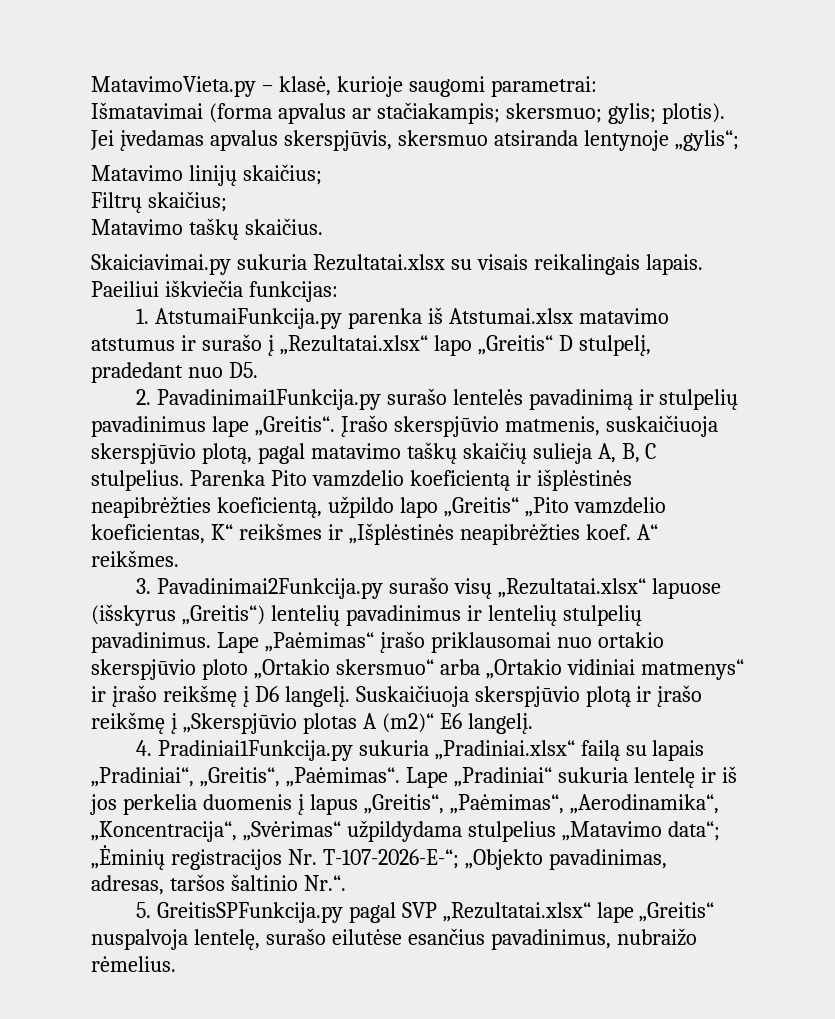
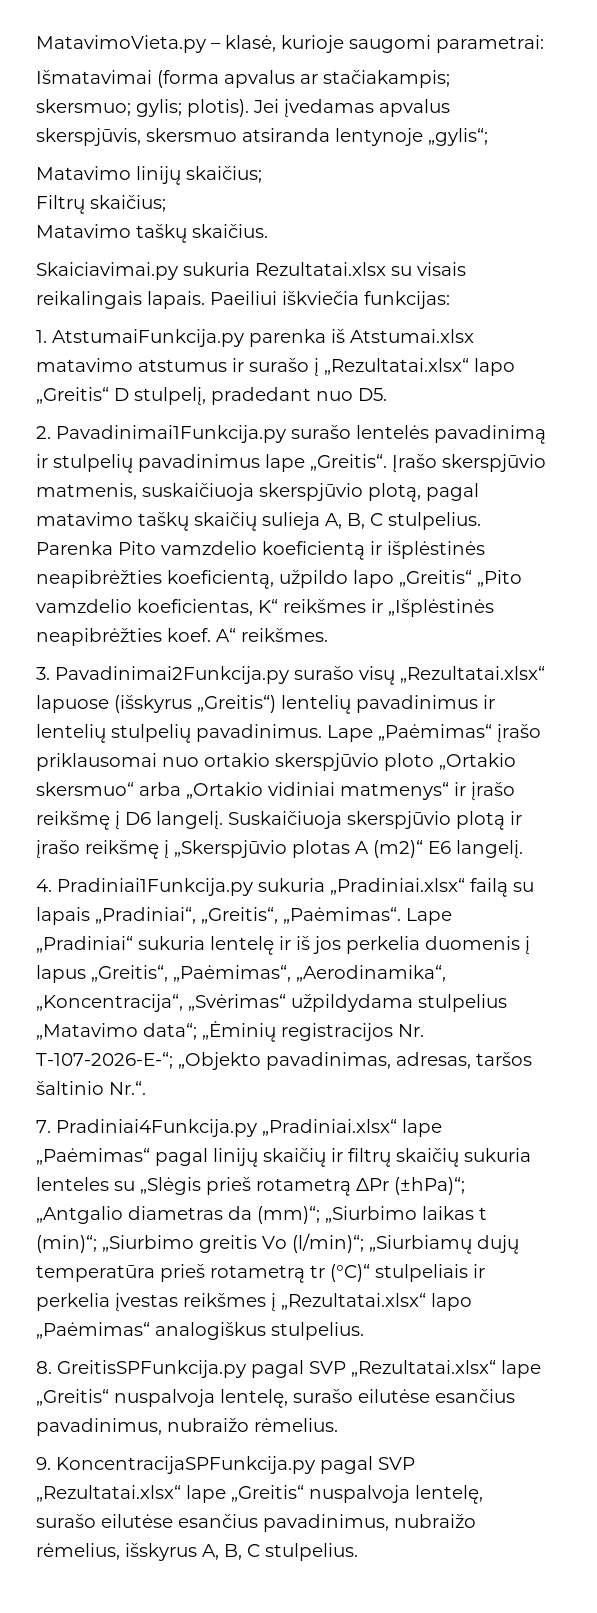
[135,902,151,918] 5. -> [36,1119,442,1137] [36,1148,531,1167] [36,1177,465,1196] [36,1206,487,1224] [36,1233,519,1254] [36,1264,485,1283] [36,1293,472,1312] [36,1322,364,1340] [36,1361,52,1374] 7. Pradiniai4Funkcija.py „Pradiniai.xlsx“ lape „Paėmimas“ pagal linijų skaičių ir filtrų skaičių sukuria lenteles su „Slėgis prieš rotametrą ΔPr (±hPa)“; „Antgalio diametras da (mm)“; „Siurbimo laikas t (min)“; „Siurbimo greitis Vo (l/min)“; „Siurbiamų dujų temperatūra prieš rotametrą tr (°C)“ stulpeliais ir perkelia įvestas reikšmes į „Rezultatai.xlsx“ lapo „Paėmimas“ analogiškus stulpelius. // 8.
(176, 964) none -> [36,1456,415,1474] [36,1485,483,1504] [36,1514,476,1532] [36,1543,358,1561] // 9. KoncentracijaSPFunkcija.py pagal SVP „Rezultatai.xlsx“ lape „Greitis“ nuspalvoja lentelę, surašo eilutėse esančius pavadinimus, nubraižo rėmelius, išskyrus A, B, C stulpelius.

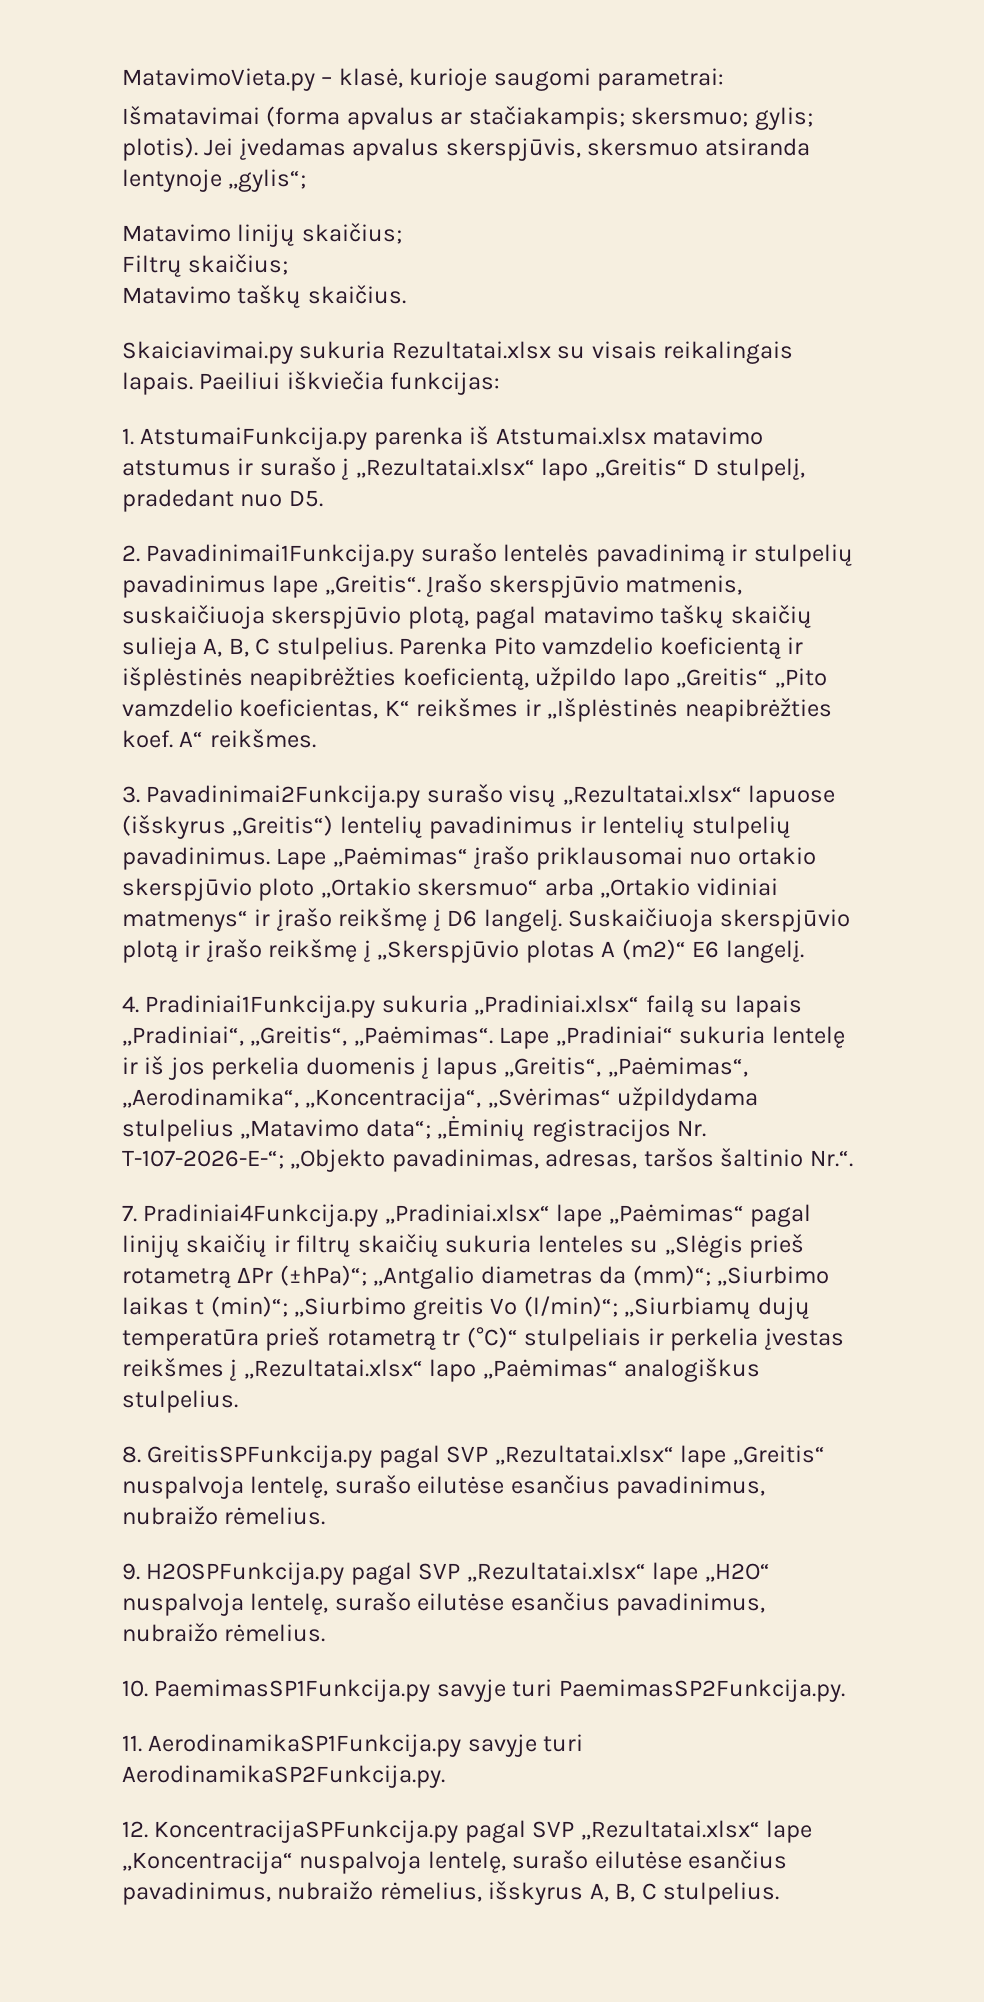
(51, 1463) none -> [146,1562,770,1585] [122,1592,766,1616] [122,1623,326,1642] [122,1679,845,1702] [122,1734,584,1757] [122,1765,445,1788] [122,1821,148,1838] H2OSPFunkcija.py pagal SVP „Rezultatai.xlsx“ lape „H2O“ nuspalvoja lentelę, surašo eilutėse esančius pavadinimus, nubraižo rėmelius. // 10. PaemimasSP1Funkcija.py savyje turi PaemimasSP2Funkcija.py. // 11. AerodinamikaSP1Funkcija.py savyje turi AerodinamikaSP2Funkcija.py. // 12.
[231,1485,304,1502] „Greitis“ -> [122,1851,293,1874] „Koncentracija“

